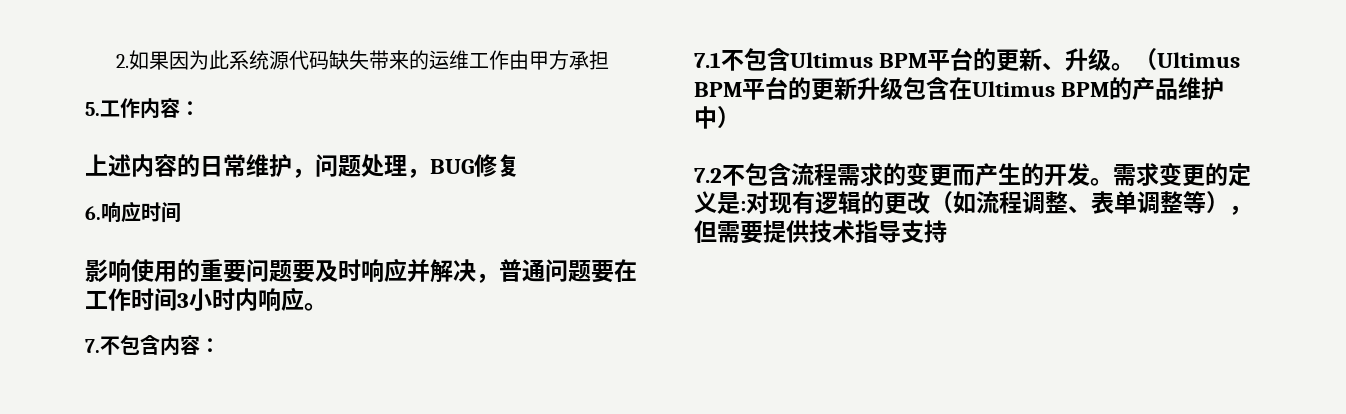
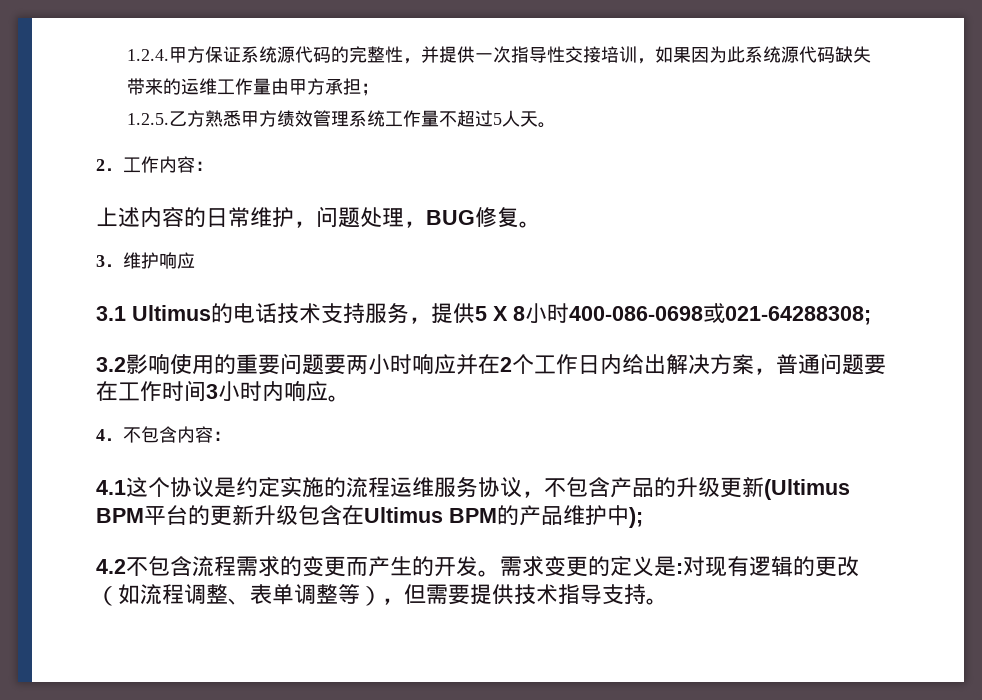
[115,54,129,68] 2. -> [127,46,656,64] 1.2.4.甲方保证系统源代码的完整性，并提供一次指导性交接培训，
(509, 60) none -> [253,78,272,95] 量
[85,102,100,116] // 5. -> [361,83,380,96] [127,110,557,128] [96,159,123,171] ； // 1.2.5.乙方熟悉甲方绩效管理系统工作量不超过5人天。 // 2．
[85,201,181,223] // 6.响应时间 // -> [519,221,541,228] [96,252,195,269] [96,303,871,325] [96,357,126,372] 。 // 3．维护响应 // 3.1 Ultimus的电话技术支持服务，提供5 X 8小时400-086-0698或021-64288308; // 3.2
[315,260,338,282] 及 -> [346,354,390,375] 两小
[430,259,476,283] 解决 -> [478,354,754,375] 在2个工作日内给出解决方案
[85,339,100,353] 7. -> [96,429,123,441] 4．
[694,48,1241,71] 7.1不包含Ultimus BPM平台的更新、升级。（Ultimus -> [96,477,850,500] 4.1这个协议是约定实施的流程运维服务协议，不包含产品的升级更新(Ultimus
[717,106,740,129] [694,168,722,183] ） // 7.2 -> [629,507,643,528] [96,559,126,574] ); // 4.2
(947, 231) none -> [646,598,668,605] 。

